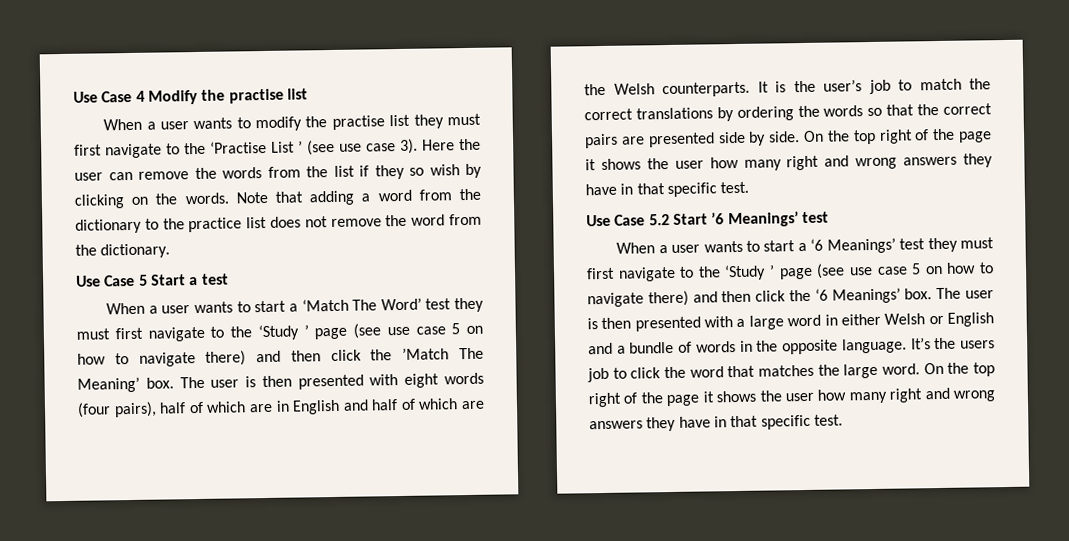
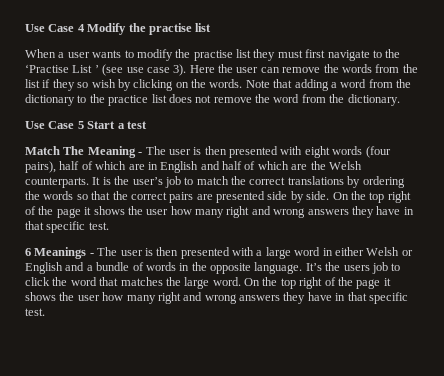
[106,297,485,315] [76,323,483,342] [77,347,484,367] [77,376,174,393] When a user wants to start a ‘Match The Word’ test they must first navigate to the ‘Study ’ page (see use case 5 on how to navigate there) and then click the ’Match The Meaning’ box. -> [25,146,143,158] Match The Meaning -
[586,211,829,228] [616,237,995,254] [586,262,995,282] [587,287,933,308] Use Case 5.2 Start ’6 Meanings’ test // When a user wants to start a ‘6 Meanings’ test they must first navigate to the ‘Study ’ page (see use case 5 on how to navigate there) and then click the ‘6 Meanings’ box. -> [25,247,94,259] 6 Meanings -

